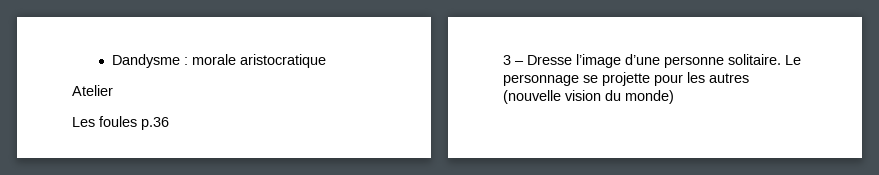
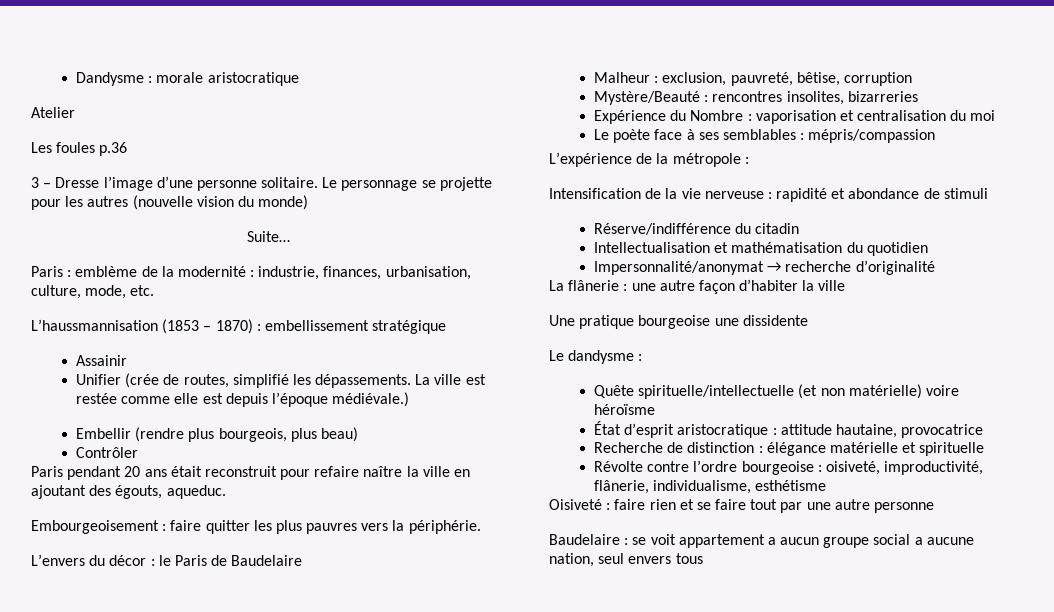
(674, 97) none -> [246,231,290,242] [31,266,471,280] [31,285,155,299] [31,319,447,334] [75,355,127,366] [75,373,486,388] [75,392,410,407] [75,427,358,442] [75,447,138,458] [31,466,471,480] [31,485,226,499] [31,520,481,534] [31,554,303,566] [593,72,912,86] [593,91,918,105] [593,110,996,124] [593,129,936,143] [549,152,749,167] [549,188,988,202] [593,223,800,235] [593,242,928,256] [593,260,935,275] [549,279,846,294] [549,315,808,329] [549,350,643,364] [593,384,959,399] [593,404,655,415] [593,421,984,438] [593,442,985,456] [593,460,984,475] [593,480,827,494] [549,499,935,513] [549,534,974,548] [549,553,703,567] // Suite… // Paris : emblème de la modernité : industrie, finances, urbanisation, culture, mode, etc. // L’haussmannisation (1853 – 1870) : embellissement stratégique // Assainir // Unifier (crée de routes, simplifié les dépassements. La ville est restée comme elle est depuis l’époque médiévale.) // Embellir (rendre plus bourgeois, plus beau) // Contrôler // Paris pendant 20 ans était reconstruit pour refaire naître la ville en ajoutant des égouts, aqueduc. // Embourgeoisement : faire quitter les plus pauvres vers la périphérie. // L’envers du décor : le Paris de Baudelaire // Malheur : exclusion, pauvreté, bêtise, corruption // Mystère/Beauté : rencontres insolites, bizarreries // Expérience du Nombre : vaporisation et centralisation du moi // Le poète face à ses semblables : mépris/compassion // L’expérience de la métropole : // Intensification de la vie nerveuse : rapidité et abondance de stimuli // Réserve/indifférence du citadin // Intellectualisation et mathématisation du quotidien // Impersonnalité/anonymat → recherche d’originalité // La flânerie : une autre façon d’habiter la ville // Une pratique bourgeoise une dissidente // Le dandysme : // Quête spirituelle/intellectuelle (et non matérielle) voire héroïsme // État d’esprit aristocratique : attitude hautaine, provocatrice // Recherche de distinction : élégance matérielle et spirituelle // Révolte contre l’ordre bourgeoise : oisiveté, improductivité, flânerie, individualisme, esthétisme // Oisiveté : faire rien et se faire tout par une autre personne // Baudelaire : se voit appartement a aucun groupe social a aucune nation, seul envers tous

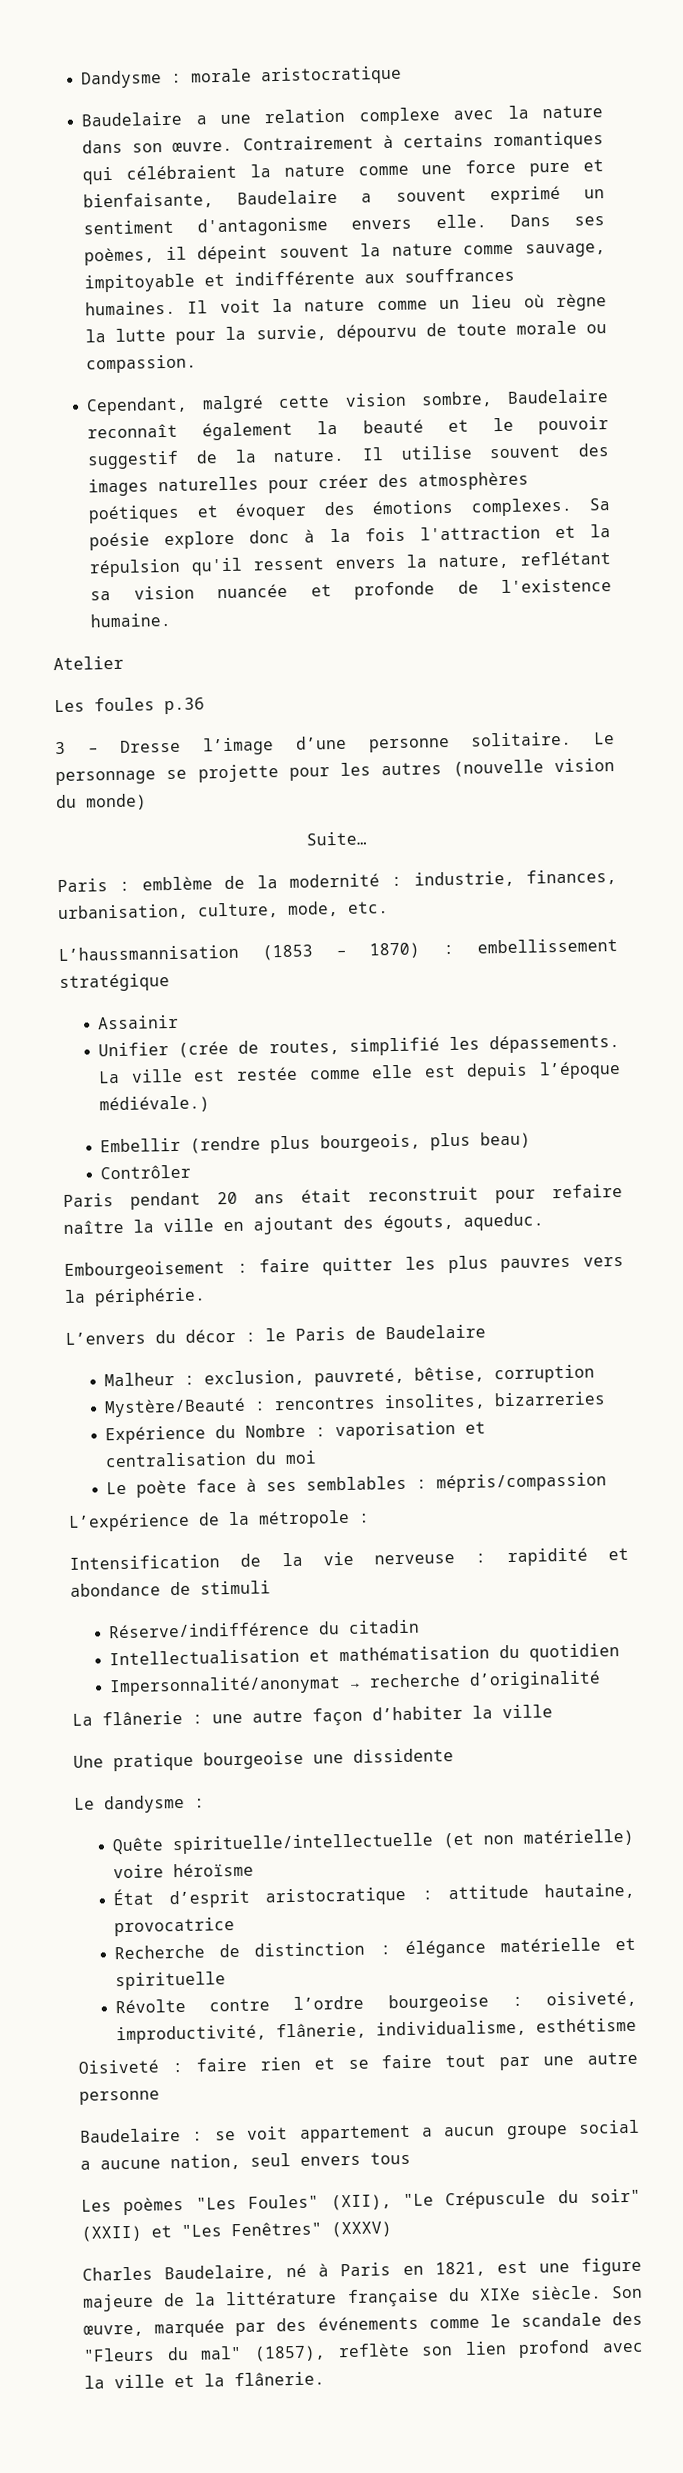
(299, 79) none -> [81,105,604,127] [82,131,604,154] [82,159,604,185] [83,185,605,210] [83,214,605,237] [84,242,606,266] [84,267,516,293] [85,293,607,316] [85,320,608,345] [86,354,198,374] [86,389,609,416] [87,416,609,441] [87,443,611,470] [88,471,530,497] [88,497,611,524] [89,524,611,551] [89,551,611,578] [90,578,612,601] [90,612,172,628] // Baudelaire a une relation complexe avec la nature dans son œuvre. Contrairement à certains romantiques qui célébraient la nature comme une force pure et bienfaisante, Baudelaire a souvent exprimé un sentiment d'antagonisme envers elle. Dans ses poèmes, il dépeint souvent la nature comme sauvage, impitoyable et indifférente aux souffrances humaines. Il voit la nature comme un lieu où règne la lutte pour la survie, dépourvu de toute morale ou compassion. // Cependant, malgré cette vision sombre, Baudelaire reconnaît également la beauté et le pouvoir suggestif de la nature. Il utilise souvent des images naturelles pour créer des atmosphères poétiques et évoquer des émotions complexes. Sa poésie explore donc à la fois l'attraction et la répulsion qu'il ressent envers la nature, reflétant sa vision nuancée et profonde de l'existence humaine.
(703, 558) none -> [81,2188,641,2216] [81,2221,392,2242] [82,2257,642,2282] [82,2285,643,2312] [83,2311,643,2338] [83,2339,644,2362] [84,2371,325,2389] // Les poèmes "Les Foules" (XII), "Le Crépuscule du soir" (XXII) et "Les Fenêtres" (XXXV) // Charles Baudelaire, né à Paris en 1821, est une figure majeure de la littérature française du XIXe siècle. Son œuvre, marquée par des événements comme le scandale des "Fleurs du mal" (1857), reflète son lien profond avec la ville et la flânerie.

